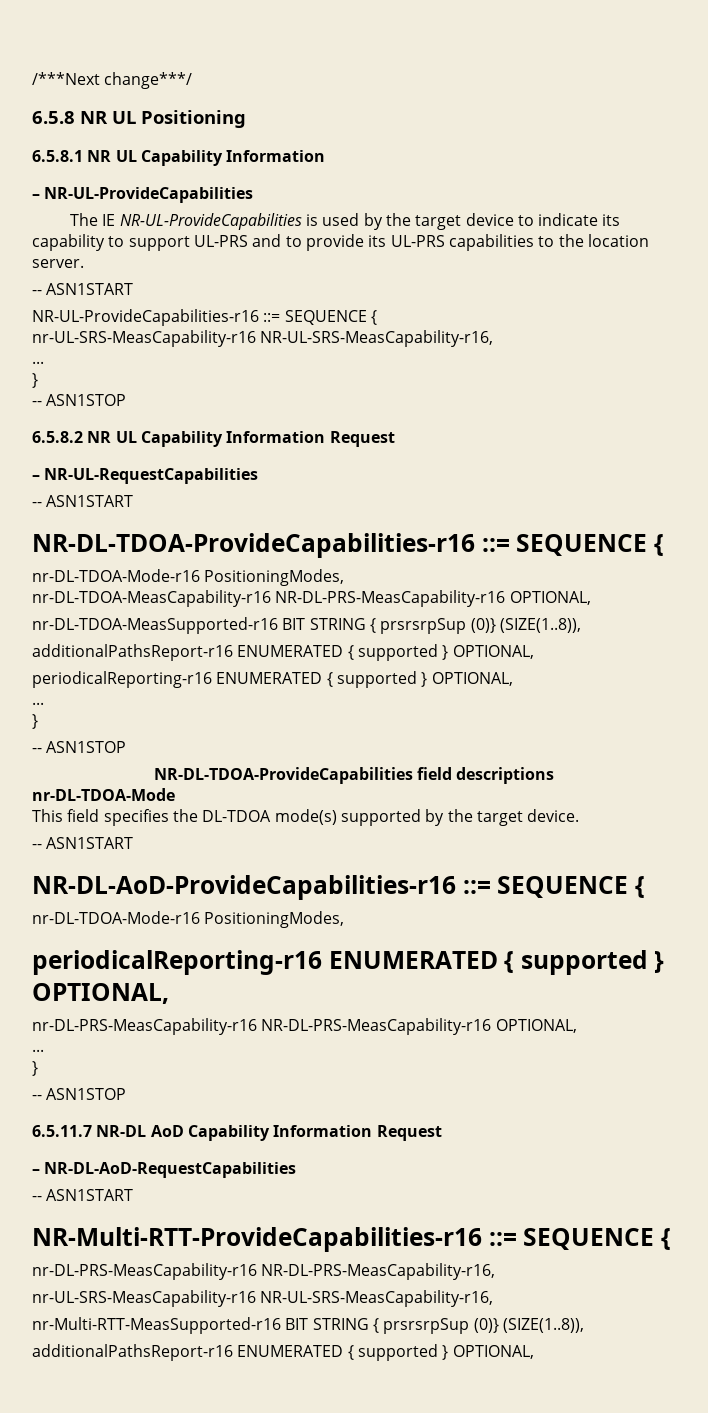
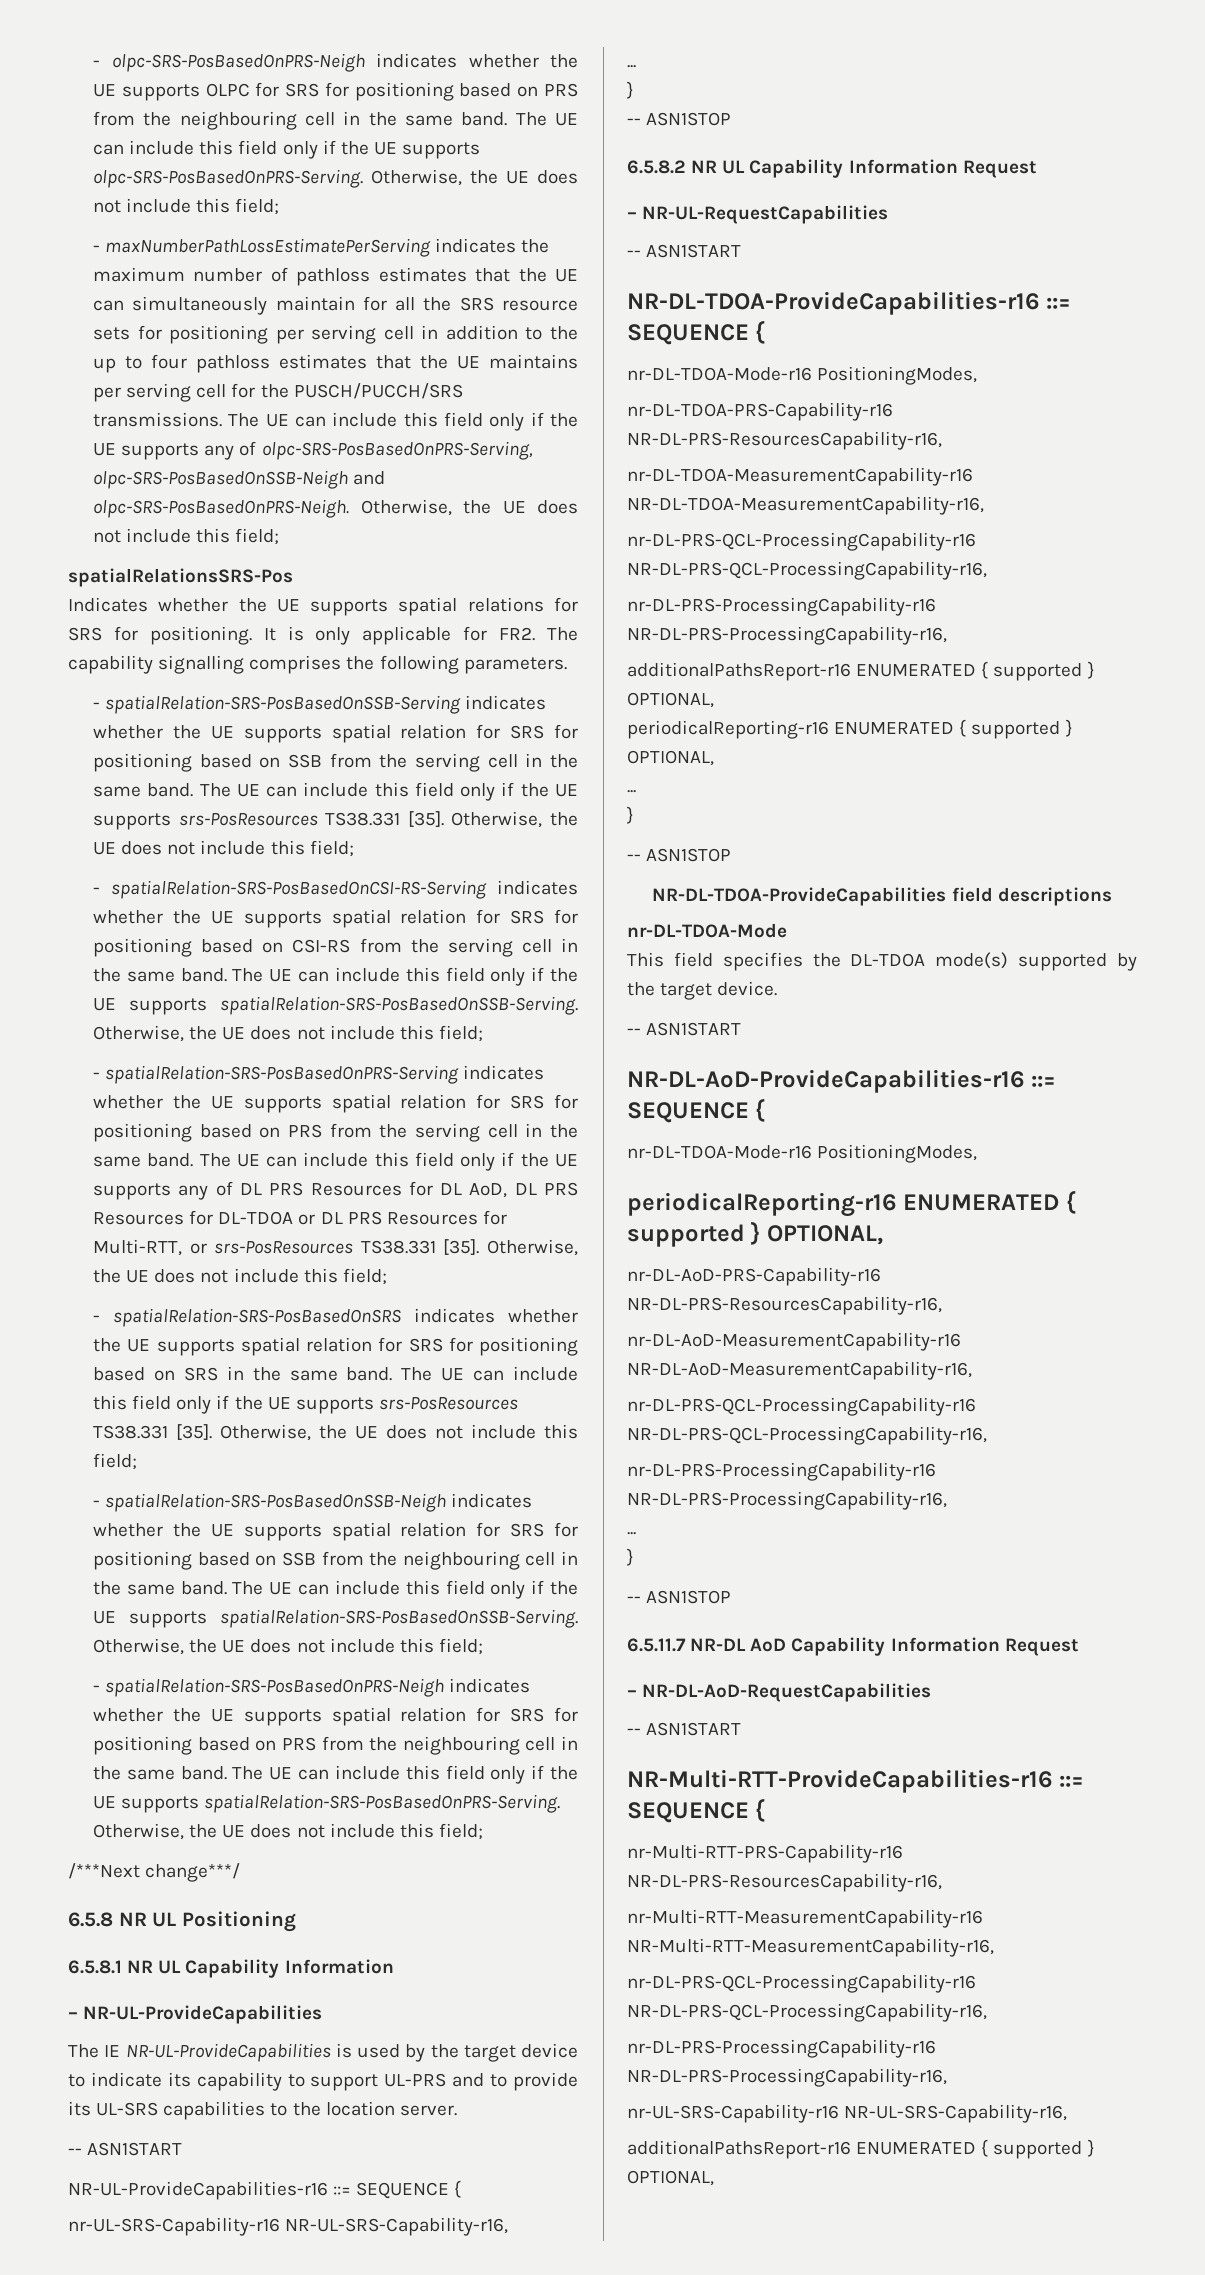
(32, 78) none -> [93,53,579,72] [93,82,578,101] [93,111,578,130] [93,140,481,159] [93,169,579,188] [93,198,280,215] [93,238,550,257] [93,267,578,286] [93,296,579,315] [93,325,578,344] [93,354,578,373] [93,383,463,402] [93,412,578,431] [93,441,533,460] [93,470,386,489] [93,499,579,518] [93,528,280,545] [68,568,293,587] [68,597,578,616] [68,626,579,645] [68,655,567,674] [93,695,547,714] [93,724,578,743] [93,753,578,772] [93,782,578,801] [93,811,578,830] [93,840,354,857] [93,880,578,899] [93,909,578,928] [93,938,578,957] [93,967,578,986] [93,996,578,1015] [93,1025,483,1042] [93,1065,545,1084] [93,1094,578,1113] [93,1123,578,1142] [93,1152,578,1171] [93,1181,578,1200] [93,1210,507,1225] [93,1239,578,1256] [93,1268,387,1285] [93,1308,578,1327] [93,1337,578,1356] [93,1366,579,1381] [93,1395,518,1414] [93,1424,578,1441] [93,1453,138,1470] [93,1493,533,1512] [93,1522,578,1541] [93,1551,578,1570] [93,1580,578,1599] [93,1609,578,1628] [93,1638,483,1655] [93,1678,531,1697] [93,1707,578,1726] [93,1736,578,1755] [93,1765,578,1784] [93,1794,561,1813] [93,1823,483,1840] - olpc-SRS-PosBasedOnPRS-Neigh indicates whether the UE supports OLPC for SRS for positioning based on PRS from the neighbouring cell in the same band. The UE can include this field only if the UE supports olpc-SRS-PosBasedOnPRS-Serving. Otherwise, the UE does not include this field; // - maxNumberPathLossEstimatePerServing indicates the maximum number of pathloss estimates that the UE can simultaneously maintain for all the SRS resource sets for positioning per serving cell in addition to the up to four pathloss estimates that the UE maintains per serving cell for the PUSCH/PUCCH/SRS transmissions. The UE can include this field only if the UE supports any of olpc-SRS-PosBasedOnPRS-Serving, olpc-SRS-PosBasedOnSSB-Neigh and olpc-SRS-PosBasedOnPRS-Neigh. Otherwise, the UE does not include this field; // spatialRelationsSRS-Pos // Indicates whether the UE supports spatial relations for SRS for positioning. It is only applicable for FR2. The capability signalling comprises the following parameters. // - spatialRelation-SRS-PosBasedOnSSB-Serving indicates whether the UE supports spatial relation for SRS for positioning based on SSB from the serving cell in the same band. The UE can include this field only if the UE supports srs-PosResources TS38.331 [35]. Otherwise, the UE does not include this field; // - spatialRelation-SRS-PosBasedOnCSI-RS-Serving indicates whether the UE supports spatial relation for SRS for positioning based on CSI-RS from the serving cell in the same band. The UE can include this field only if the UE supports spatialRelation-SRS-PosBasedOnSSB-Serving. Otherwise, the UE does not include this field; // - spatialRelation-SRS-PosBasedOnPRS-Serving indicates whether the UE supports spatial relation for SRS for positioning based on PRS from the serving cell in the same band. The UE can include this field only if the UE supports any of DL PRS Resources for DL AoD, DL PRS Resources for DL-TDOA or DL PRS Resources for Multi-RTT, or srs-PosResources TS38.331 [35]. Otherwise, the UE does not include this field; // - spatialRelation-SRS-PosBasedOnSRS indicates whether the UE supports spatial relation for SRS for positioning based on SRS in the same band. The UE can include this field only if the UE supports srs-PosResources TS38.331 [35]. Otherwise, the UE does not include this field; // - spatialRelation-SRS-PosBasedOnSSB-Neigh indicates whether the UE supports spatial relation for SRS for positioning based on SSB from the neighbouring cell in the same band. The UE can include this field only if the UE supports spatialRelation-SRS-PosBasedOnSSB-Serving. Otherwise, the UE does not include this field; // - spatialRelation-SRS-PosBasedOnPRS-Neigh indicates whether the UE supports spatial relation for SRS for positioning based on PRS from the neighbouring cell in the same band. The UE can include this field only if the UE supports spatialRelation-SRS-PosBasedOnPRS-Serving. Otherwise, the UE does not include this field; //
[390,235,445,247] UL-PRS -> [96,2102,159,2116] UL-SRS
[32,330,494,347] nr-UL-SRS-MeasCapability-r16 NR-UL-SRS-MeasCapability-r16, -> [68,2217,509,2236] nr-UL-SRS-Capability-r16 NR-UL-SRS-Capability-r16,
[32,590,591,607] [32,617,581,634] nr-DL-TDOA-MeasCapability-r16 NR-DL-PRS-MeasCapability-r16 OPTIONAL, // nr-DL-TDOA-MeasSupported-r16 BIT STRING { prsrsrpSup (0)} (SIZE(1..8)), -> [627,402,893,421] [627,431,942,450] [627,467,973,486] [627,496,984,515] [627,532,976,551] [627,561,987,580] [627,597,936,616] [627,626,947,645] nr-DL-TDOA-PRS-Capability-r16 NR-DL-PRS-ResourcesCapability-r16, // nr-DL-TDOA-MeasurementCapability-r16 NR-DL-TDOA-MeasurementCapability-r16, // nr-DL-PRS-QCL-ProcessingCapability-r16 NR-DL-PRS-QCL-ProcessingCapability-r16, // nr-DL-PRS-ProcessingCapability-r16 NR-DL-PRS-ProcessingCapability-r16,
[32,1018,577,1035] nr-DL-PRS-MeasCapability-r16 NR-DL-PRS-MeasCapability-r16 OPTIONAL, -> [627,1267,881,1286] [627,1296,942,1315] [627,1332,961,1351] [627,1361,972,1380] [627,1397,976,1416] [627,1426,987,1445] [627,1462,936,1481] [627,1491,947,1510] nr-DL-AoD-PRS-Capability-r16 NR-DL-PRS-ResourcesCapability-r16, // nr-DL-AoD-MeasurementCapability-r16 NR-DL-AoD-MeasurementCapability-r16, // nr-DL-PRS-QCL-ProcessingCapability-r16 NR-DL-PRS-QCL-ProcessingCapability-r16, // nr-DL-PRS-ProcessingCapability-r16 NR-DL-PRS-ProcessingCapability-r16,
[32,1263,496,1280] [32,1290,494,1307] [32,1317,584,1334] nr-DL-PRS-MeasCapability-r16 NR-DL-PRS-MeasCapability-r16, // nr-UL-SRS-MeasCapability-r16 NR-UL-SRS-MeasCapability-r16, // nr-Multi-RTT-MeasSupported-r16 BIT STRING { prsrsrpSup (0)} (SIZE(1..8)), -> [627,1844,903,1863] [627,1873,942,1892] [627,1909,983,1928] [627,1938,994,1957] [627,1974,976,1993] [627,2003,987,2022] [627,2039,936,2058] [627,2068,947,2087] [627,2104,1068,2123] nr-Multi-RTT-PRS-Capability-r16 NR-DL-PRS-ResourcesCapability-r16, // nr-Multi-RTT-MeasurementCapability-r16 NR-Multi-RTT-MeasurementCapability-r16, // nr-DL-PRS-QCL-ProcessingCapability-r16 NR-DL-PRS-QCL-ProcessingCapability-r16, // nr-DL-PRS-ProcessingCapability-r16 NR-DL-PRS-ProcessingCapability-r16, // nr-UL-SRS-Capability-r16 NR-UL-SRS-Capability-r16,

